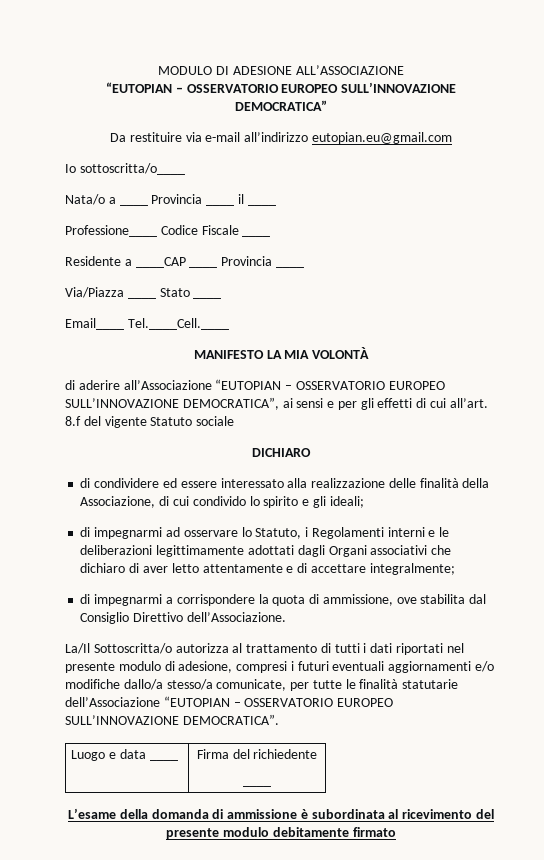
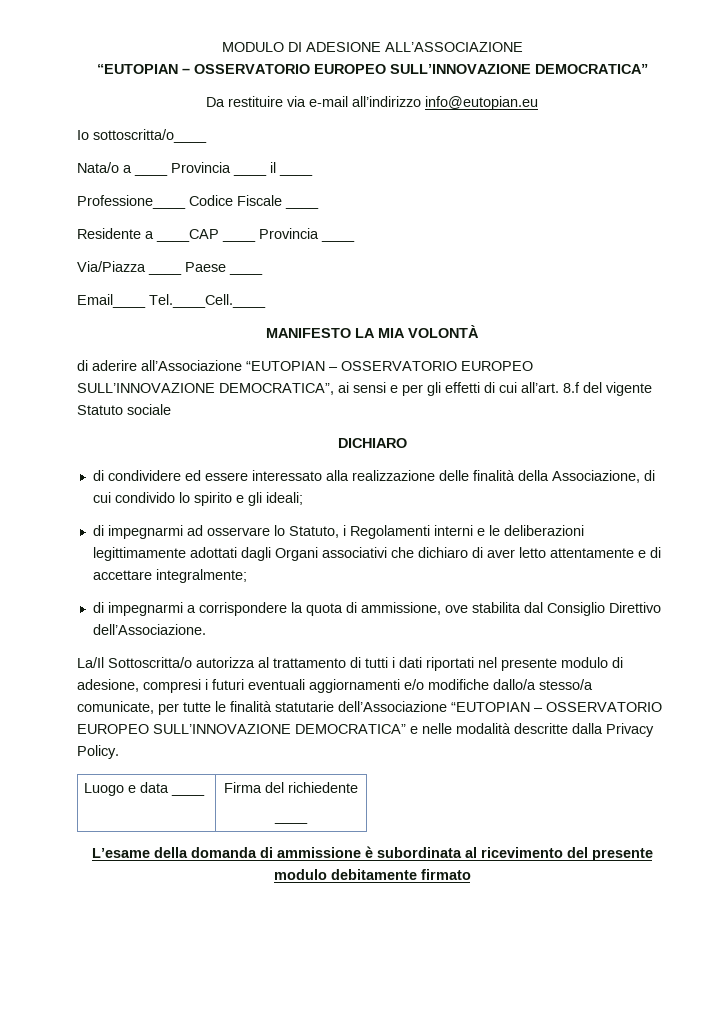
[311,132,452,144] eutopian.eu@gmail.com -> [425,96,538,110] info@eutopian.eu
[159,288,190,297] Stato -> [185,262,226,272] Paese
[182,714,279,725] DEMOCRATICA”. -> [295,723,654,737] [77,745,119,759] DEMOCRATICA” e nelle modalità descritte dalla Privacy Policy.

